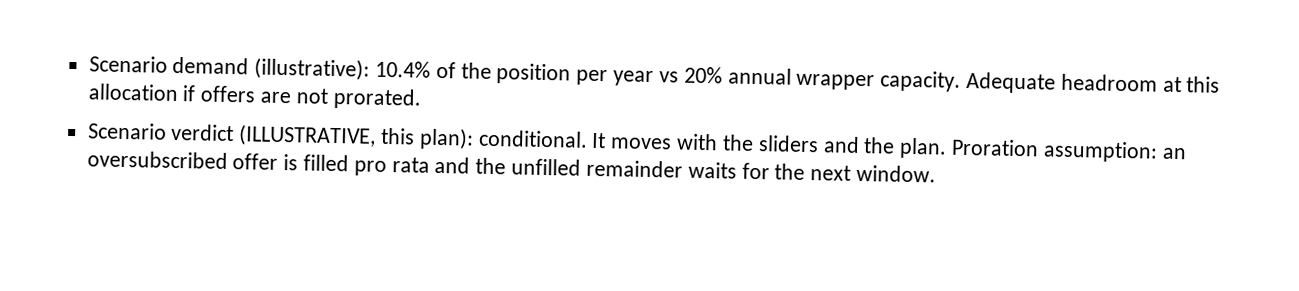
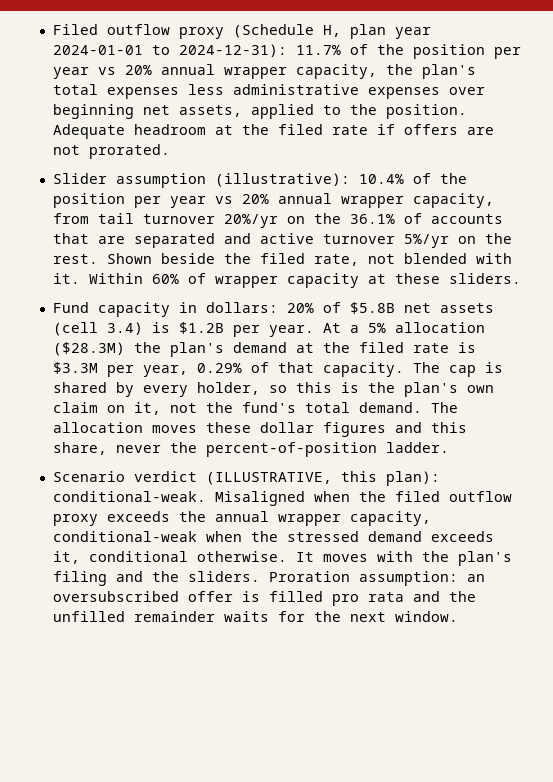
[88,55,250,75] Scenario demand -> [52,24,431,39] [52,44,521,59] [52,64,476,79] [52,84,485,99] [52,104,467,119] [52,124,494,139] [52,144,170,159] [52,173,206,188] Filed outflow proxy (Schedule H, plan year 2024-01-01 to 2024-12-31): 11.7% of the position per year vs 20% annual wrapper capacity, the plan's total expenses less administrative expenses over beginning net assets, applied to the position. Adequate headroom at the filed rate if offers are not prorated. // Slider assumption
[880,70,1221,94] [87,83,422,110] capacity. Adequate headroom at this allocation if offers are not prorated. -> [412,193,494,208] [52,213,503,228] [52,233,512,248] [52,253,512,266] [52,273,521,288] [52,302,494,317] [52,322,485,337] [52,342,476,357] [52,362,503,377] [52,382,494,397] [52,402,458,415] [52,422,467,437] [52,442,449,457] capacity, from tail turnover 20%/yr on the 36.1% of accounts that are separated and active turnover 5%/yr on the rest. Shown beside the filed rate, not blended with it. Within 60% of wrapper capacity at these sliders. // Fund capacity in dollars: 20% of $5.8B net assets (cell 3.4) is $1.2B per year. At a 5% allocation ($28.3M) the plan's demand at the filed rate is $3.3M per year, 0.29% of that capacity. The cap is shared by every holder, so this is the plan's own claim on it, not the fund's total demand. The allocation moves these dollar figures and this share, never the percent-of-position ladder.
[477,129,588,148] conditional. -> [52,491,512,506] [52,511,431,526] [52,531,494,542] [52,551,287,564] conditional-weak. Misaligned when the filed outflow proxy exceeds the annual wrapper capacity, conditional-weak when the stressed demand exceeds it, conditional otherwise.
[757,135,948,159] sliders and the plan. -> [457,551,512,566] [52,571,260,586] plan's filing and the sliders.

